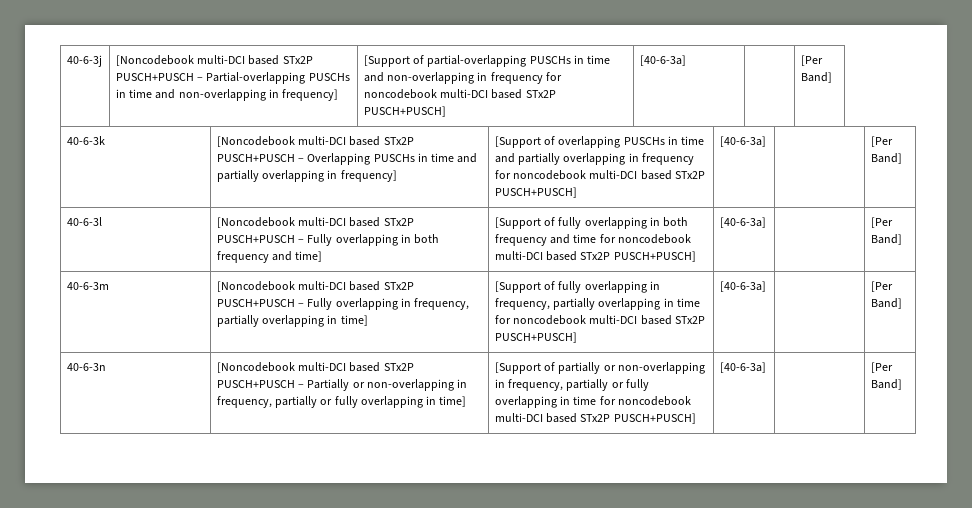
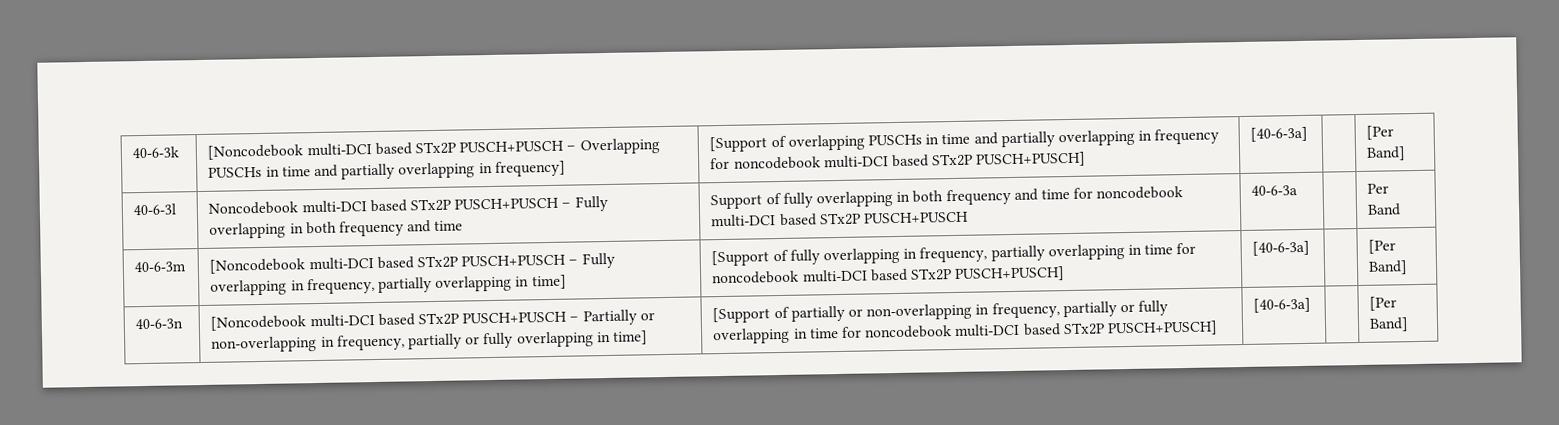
[66,55,102,67] [115,55,313,66] [115,72,350,84] [115,89,339,101] [363,55,611,67] [363,72,562,84] [363,89,556,99] [363,106,446,117] [639,55,686,66] [800,55,823,66] [800,72,832,83] 40-6-3j | [Noncodebook multi-DCI based STx2P PUSCH+PUSCH – Partial-overlapping PUSCHs in time and non-overlapping in frequency] | [Support of partial-overlapping PUSCHs in time and non-overlapping in frequency for noncodebook multi-DCI based STx2P PUSCH+PUSCH] | [40-6-3a] | | [Per Band] // -> (132, 152) none
[216,217,295,228] [Noncodebook -> [208,201,299,215] Noncodebook
[295,251,323,262] [494,217,541,229] time] | [Support -> [434,220,464,231] [710,194,763,210] time | Support
[613,251,696,262] [719,217,766,228] [870,217,893,228] [870,234,902,245] PUSCH+PUSCH] | [40-6-3a] | | [Per Band] -> [863,211,969,224] [1251,185,1299,196] [1367,183,1390,194] [1367,203,1402,216] PUSCH+PUSCH | 40-6-3a | | Per Band

